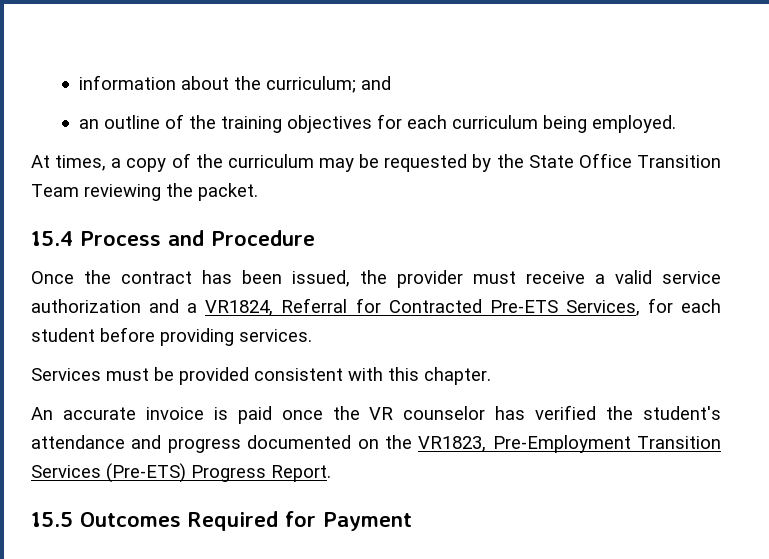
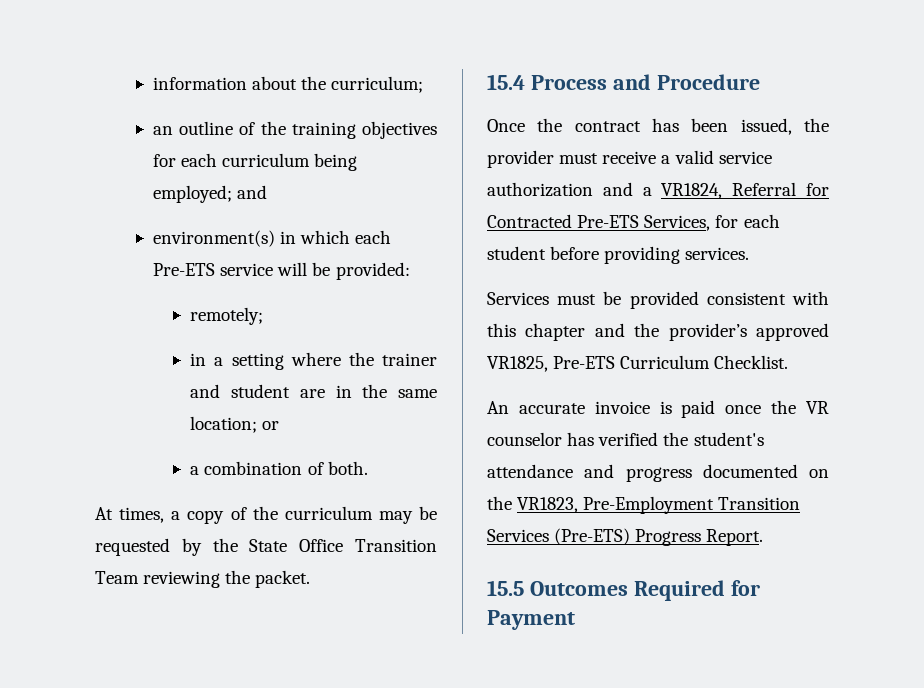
[360,76,391,90] and -> (424, 84) none
[591,115,676,133] employed. -> [153,185,268,203] [153,230,392,247] [153,262,410,280] [190,307,264,325] [190,352,437,370] [190,384,437,398] [190,416,280,433] [190,461,368,475] employed; and // environment(s) in which each Pre-ETS service will be provided: // remotely; // in a setting where the trainer and student are in the same location; or // a combination of both.
[424,367,491,385] chapter. -> [525,323,829,341] [487,355,789,372] chapter and the provider’s approved VR1825, Pre-ETS Curriculum Checklist.

